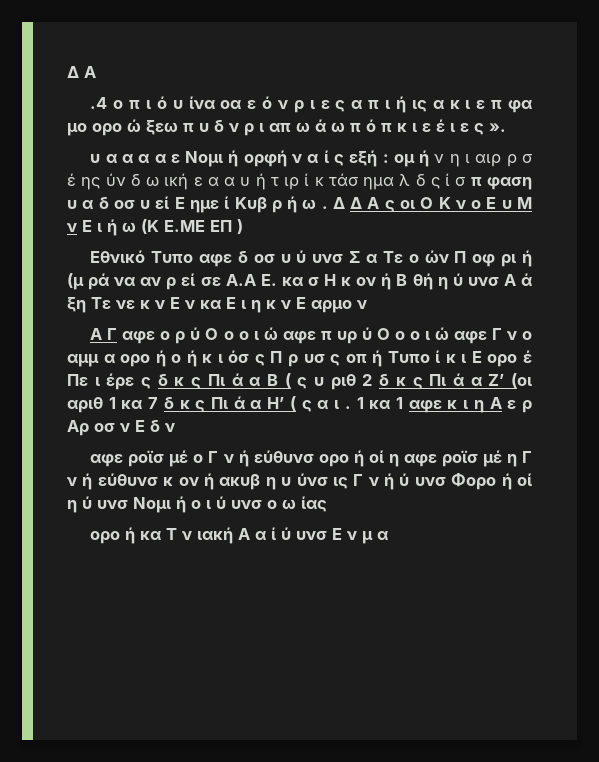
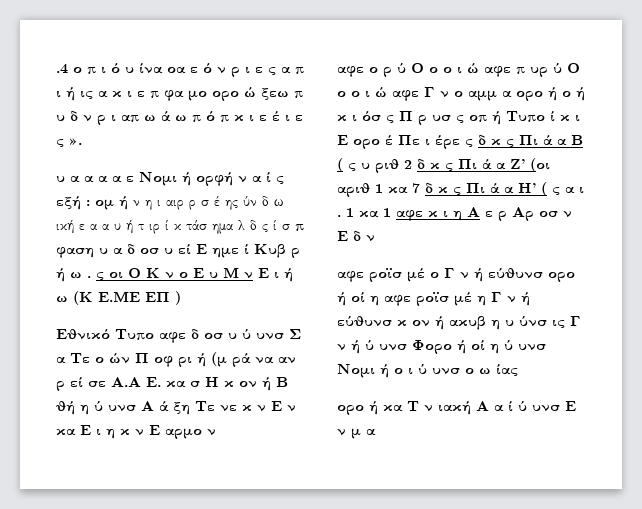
[67,66,96,78] Δ Α // -> (56, 69) none
[332,197,380,209] Δ Δ Α -> (91, 277) none
[90,328,118,340] Α Γ -> (216, 432) none

